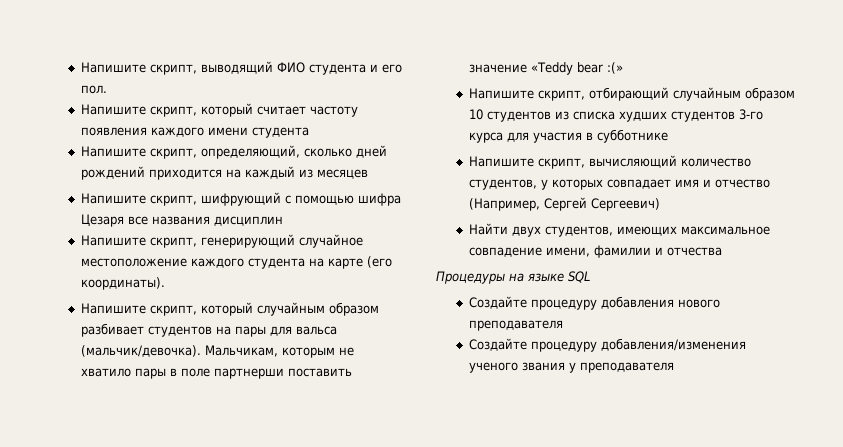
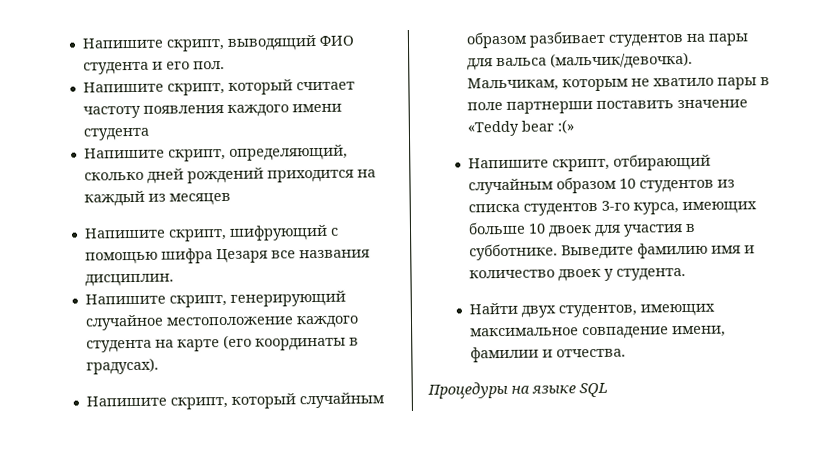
[213,216,283,226] дисциплин -> [84,273,174,287] дисциплин.
[80,277,165,290] координаты). -> [254,337,359,351] [85,357,159,375] координаты в градусах).
[618,111,667,122] худших -> (520, 208) none
[468,129,668,143] [468,155,751,169] [468,179,770,190] [468,197,660,211] курса для участия в субботнике // Напишите скрипт, вычисляющий количество студентов, у которых совпадает имя и отчество (Например, Сергей Сергеевич) -> [632,201,757,215] [467,221,696,238] [468,242,755,261] [468,268,686,282] курса, имеющих больше 10 двоек для участия в субботнике. Выведите фамилию имя и количество двоек у студента.
[666,247,722,256] отчества -> [555,348,626,358] отчества.
[468,296,720,310] [468,320,563,331] [468,338,746,352] [468,362,674,373] // Создайте процедуру добавления нового преподавателя // Создайте процедуру добавления/изменения ученого звания у преподавателя -> (608, 390) none

